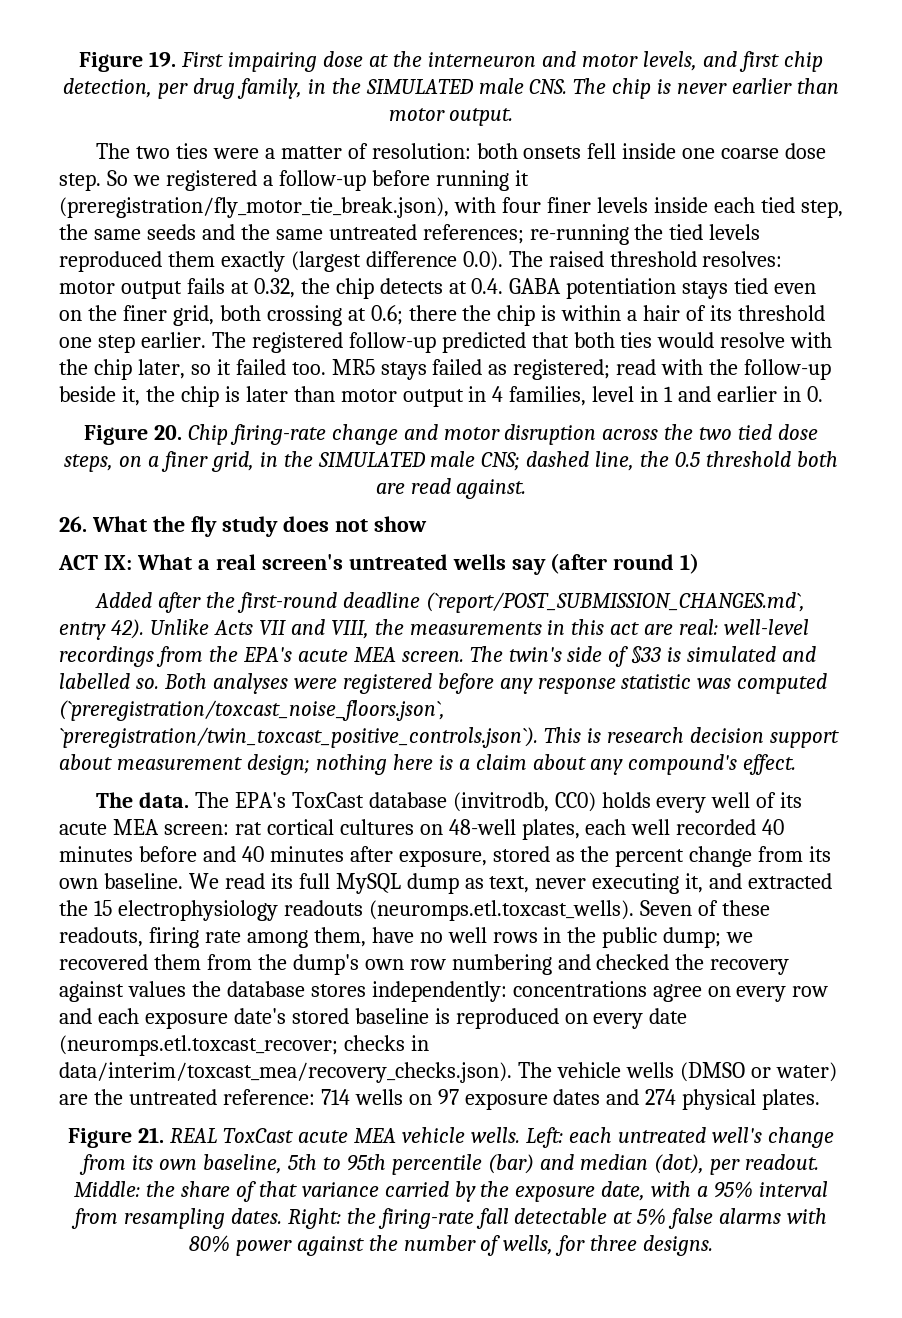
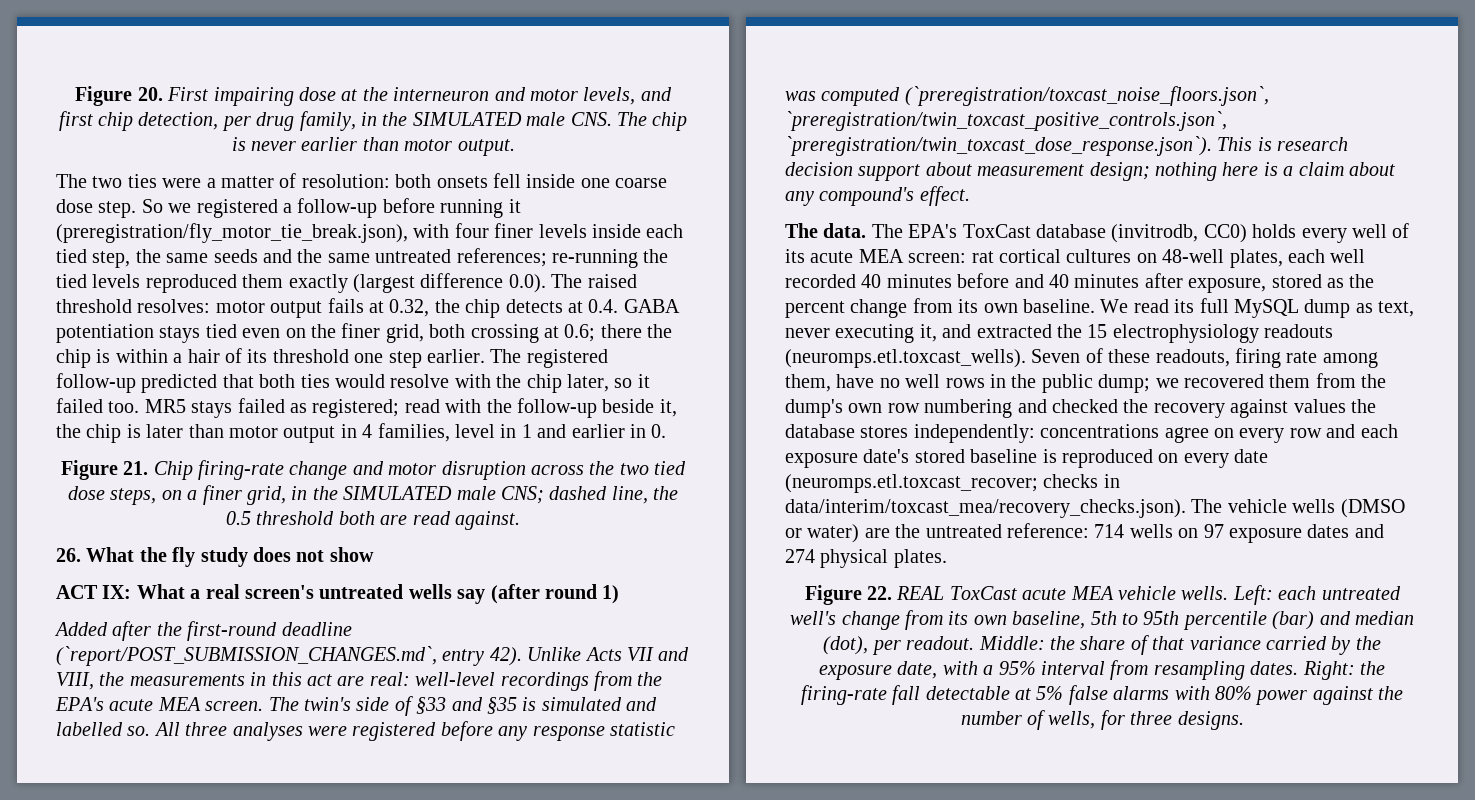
[79,51,177,72] Figure 19. -> [75,86,163,106] Figure 20.
[153,425,182,440] 20. -> [123,461,149,475] 21.
(662, 655) none -> [451,697,517,714] and §35
[163,673,207,689] Both -> [153,722,228,736] All three
[59,727,538,748] `preregistration/twin_toxcast_positive_controls.json`). -> [785,111,1227,131] [785,136,1212,156] `preregistration/twin_toxcast_positive_controls.json`, `preregistration/twin_toxcast_dose_response.json`).
[138,1127,165,1143] 21. -> [866,586,892,600] 22.

